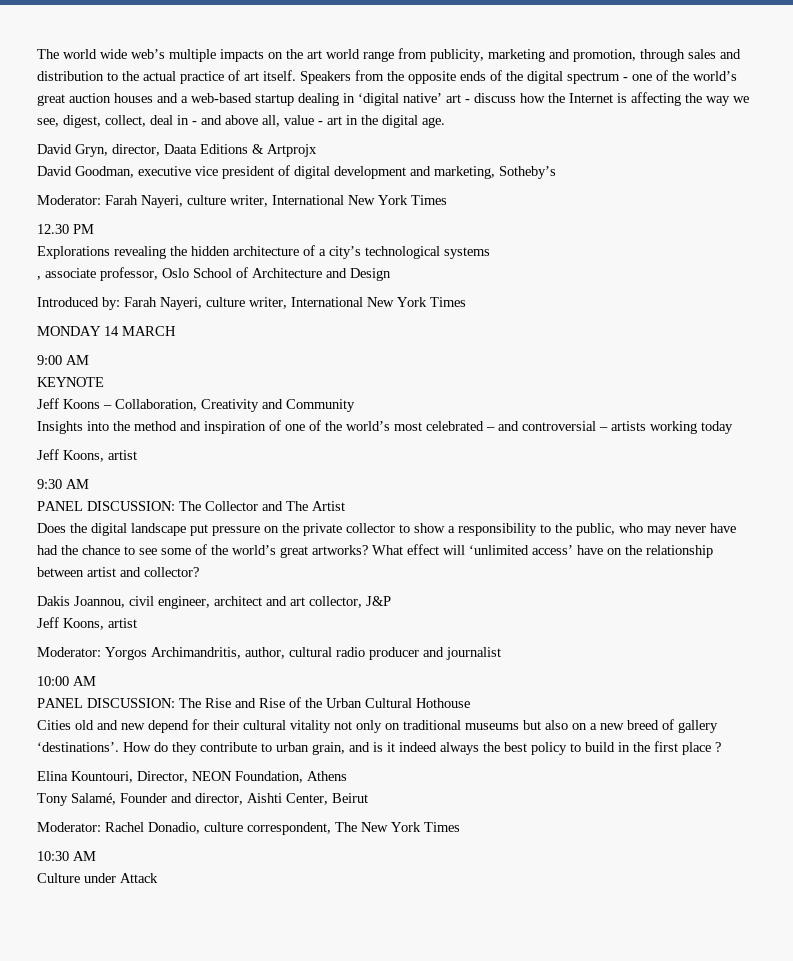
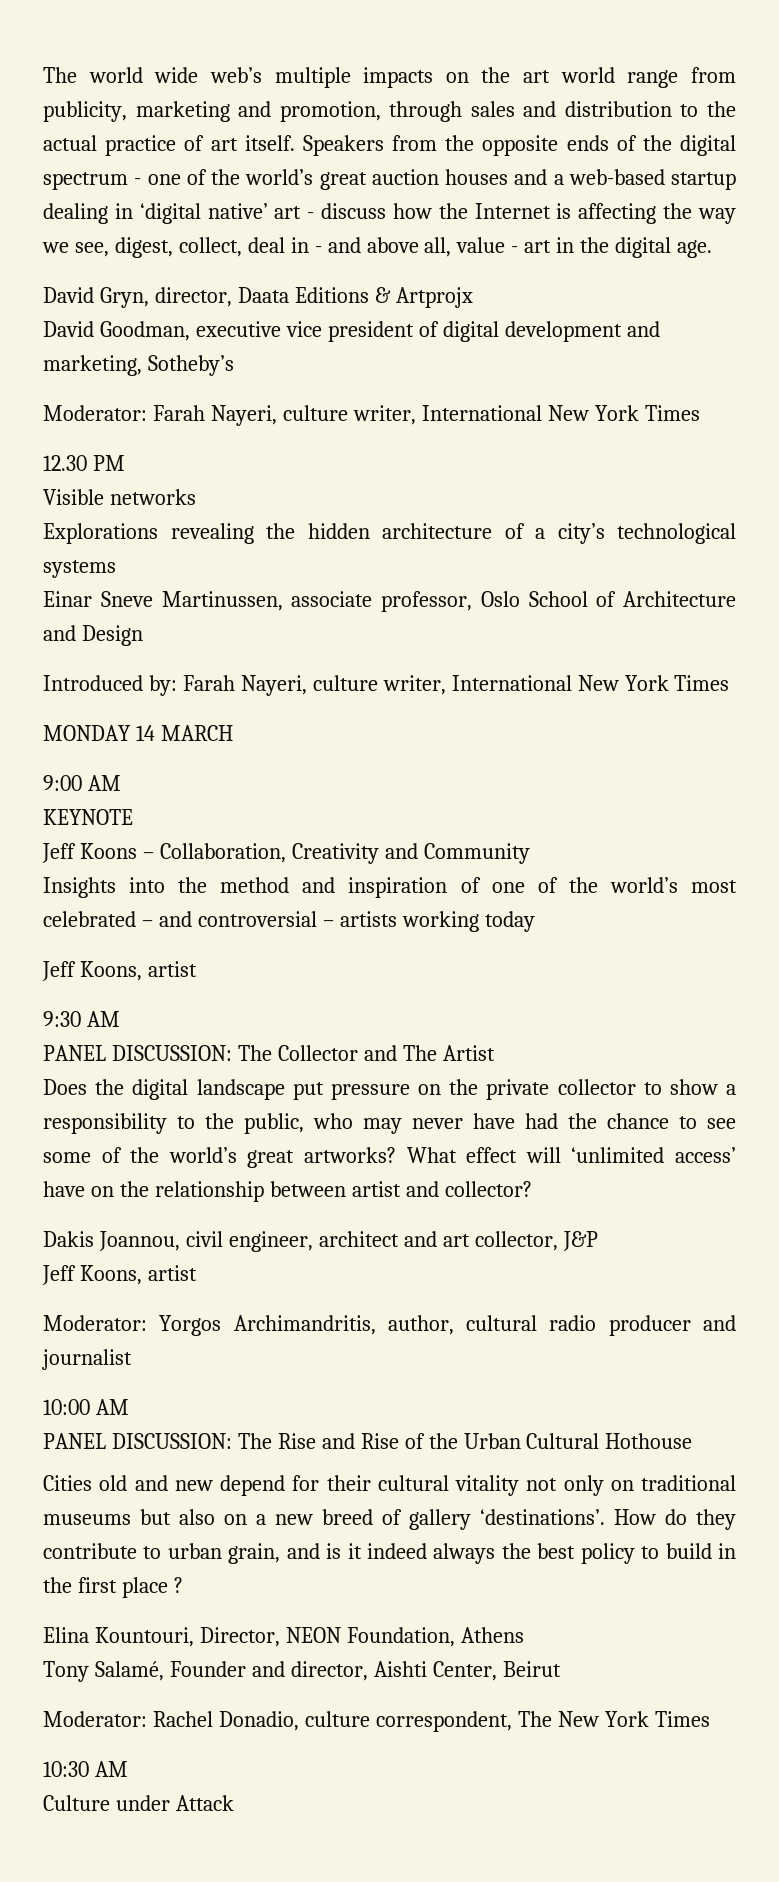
(94, 229) none -> [43,489,196,505] // Visible networks
[37,276,41,280] , -> [43,591,283,611] Einar Sneve Martinussen,

